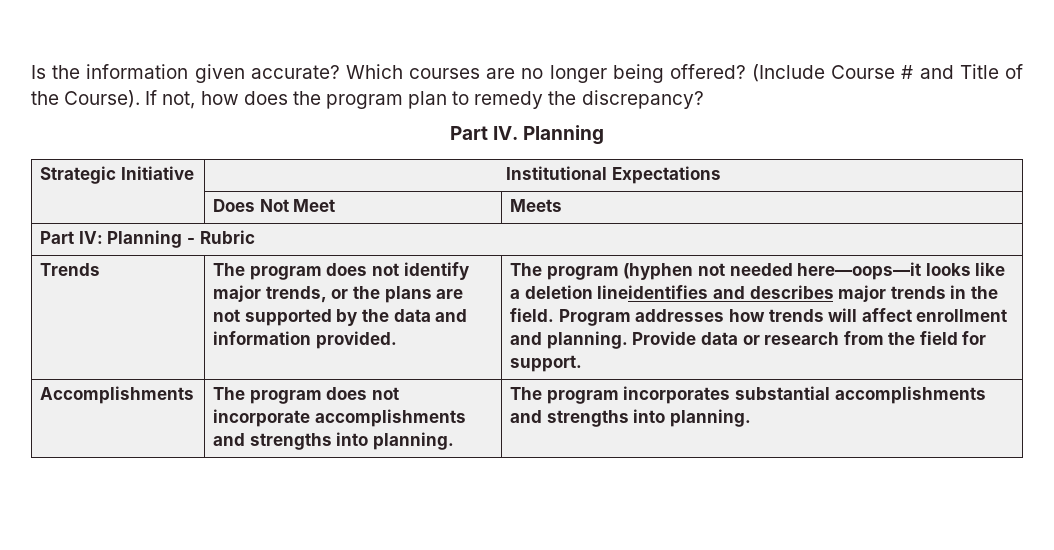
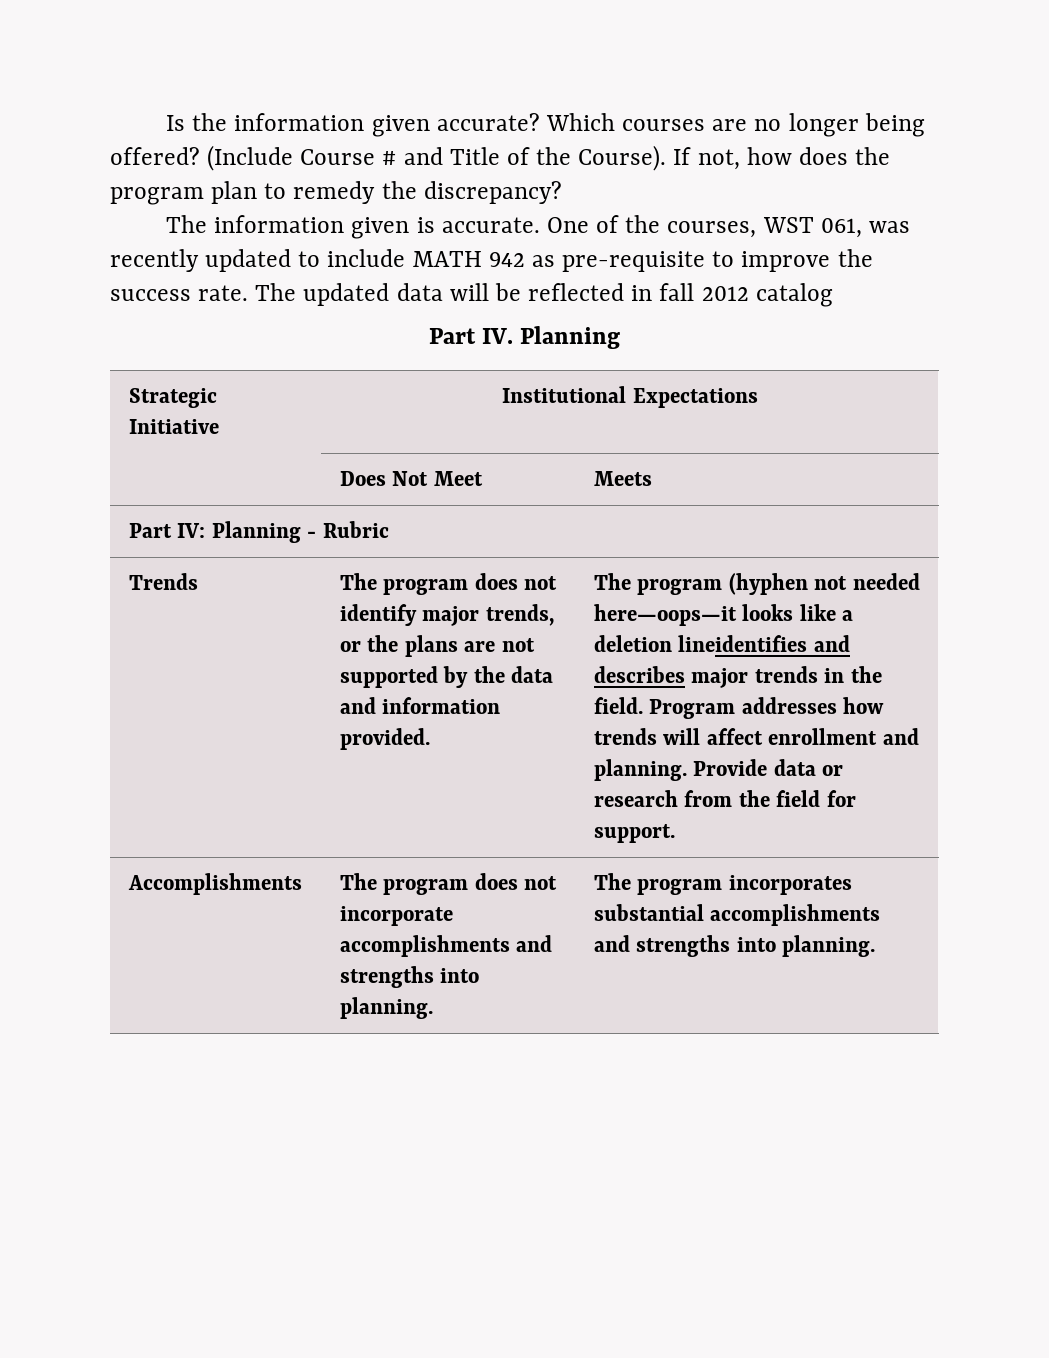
(704, 99) none -> [166,215,910,239] [110,249,873,272] [110,283,833,307] // The information given is accurate. One of the courses, WST 061, was recently updated to include MATH 942 as pre-requisite to improve the success rate. The updated data will be reflected in fall 2012 catalog

